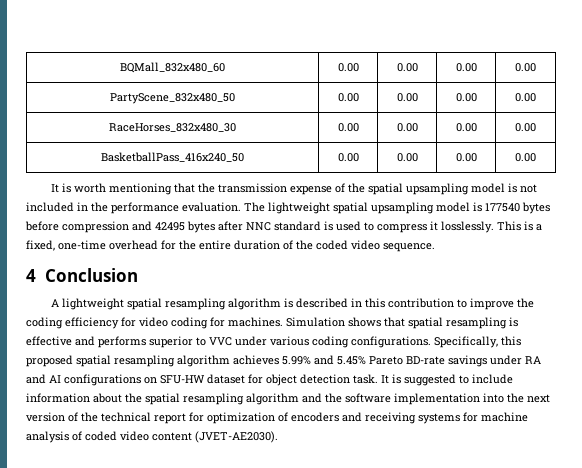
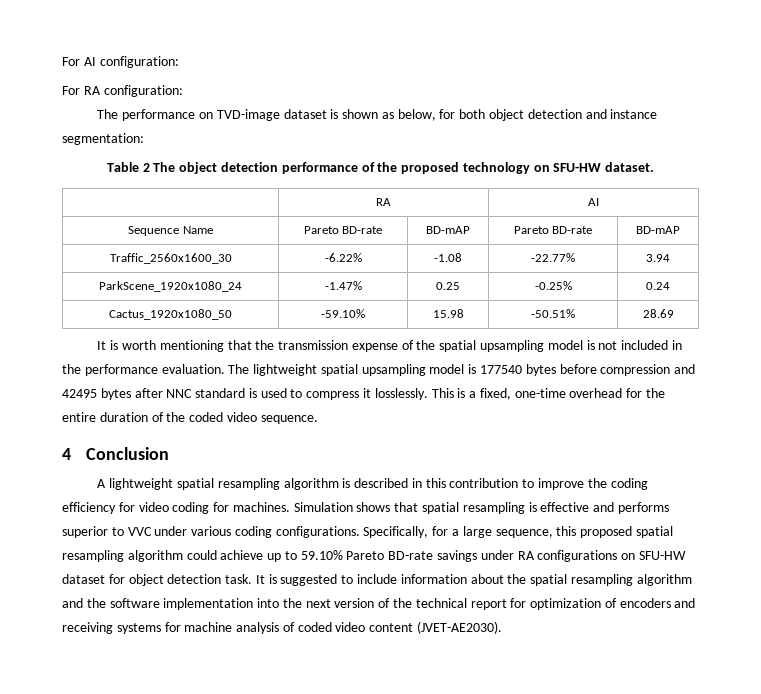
[120,62,225,73] [337,63,359,72] [396,63,418,72] [455,63,477,72] [515,63,536,72] [110,93,235,104] [337,93,359,102] [396,93,418,102] [455,93,477,102] [515,93,536,102] [109,123,236,132] [337,123,359,132] [396,123,418,132] [455,123,477,132] [515,123,536,132] [101,152,244,162] [337,153,359,162] [396,153,418,162] [455,153,477,162] [515,153,536,162] BQMall_832x480_60 | 0.00 | 0.00 | 0.00 | 0.00 // PartyScene_832x480_50 | 0.00 | 0.00 | 0.00 | 0.00 // RaceHorses_832x480_30 | 0.00 | 0.00 | 0.00 | 0.00 // BasketballPass_416x240_50 | 0.00 | 0.00 | 0.00 | 0.00 -> [62,56,179,68] [62,85,183,97] [97,109,658,121] [62,133,144,145] [106,162,655,174] [376,198,391,206] [588,198,599,206] [128,226,213,236] [303,226,383,234] [426,226,470,234] [513,226,593,234] [636,226,680,234] [109,253,232,264] [324,253,362,262] [434,253,462,262] [531,253,575,262] [646,254,670,262] [99,281,242,292] [324,281,362,290] [436,282,460,290] [534,281,572,290] [646,282,670,290] [109,309,232,320] [321,309,365,318] [432,309,464,318] [531,309,575,318] [642,309,674,318] For AI configuration: // For RA configuration: // The performance on TVD-image dataset is shown as below, for both object detection and instance segmentation: // Table 2 The object detection performance of the proposed technology on SFU-HW dataset. // | RA | AI // Sequence Name | Pareto BD-rate | BD-mAP | Pareto BD-rate | BD-mAP // Traffic_2560x1600_30 | -6.22% | -1.08 | -22.77% | 3.94 // ParkScene_1920x1080_24 | -1.47% | 0.25 | -0.25% | 0.24 // Cactus_1920x1080_50 | -59.10% | 15.98 | -50.51% | 28.69
(498, 342) none -> [432,526,553,538] for a large sequence,
[233,355,366,365] achieves 5.99% and 5.45% -> [186,550,343,562] could achieve up to 59.10%
[26,374,61,384] and AI -> (535, 555) none

